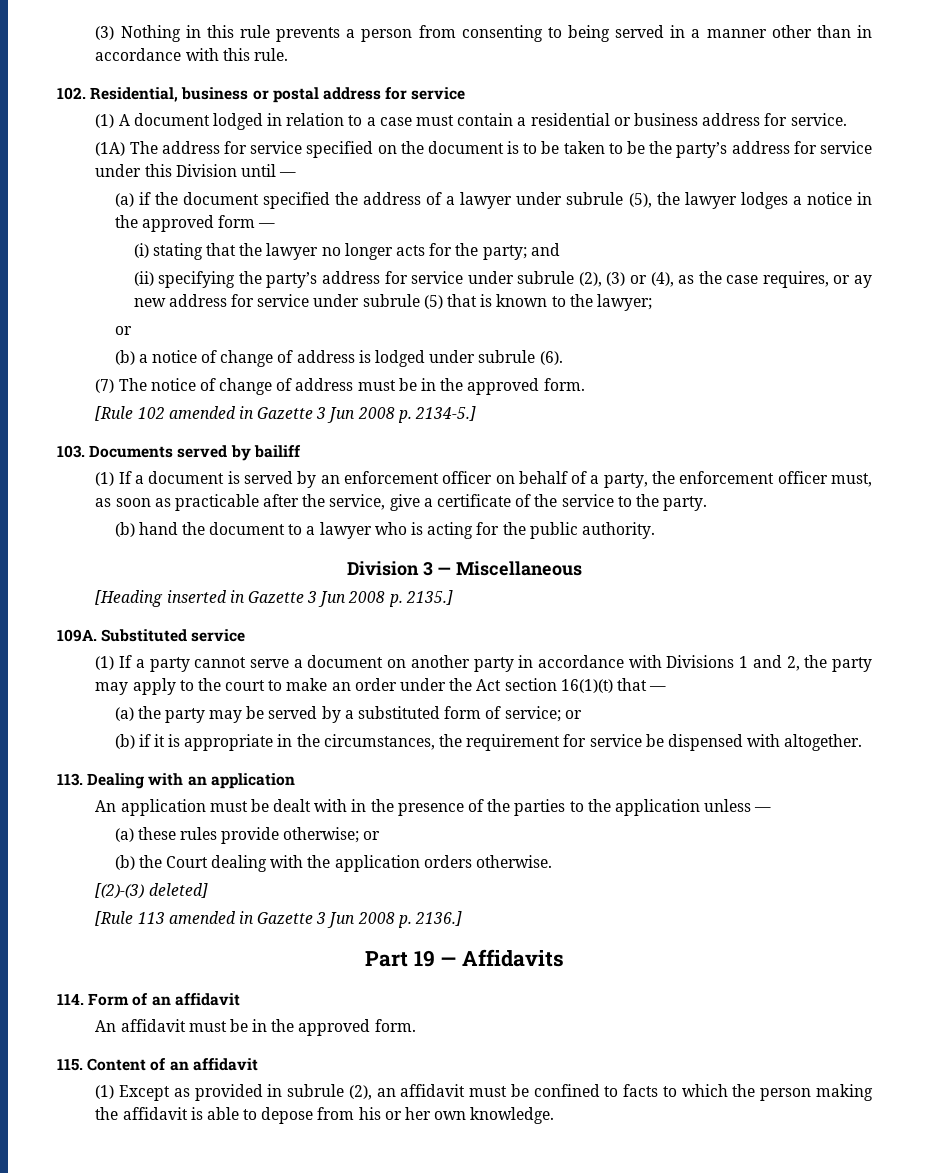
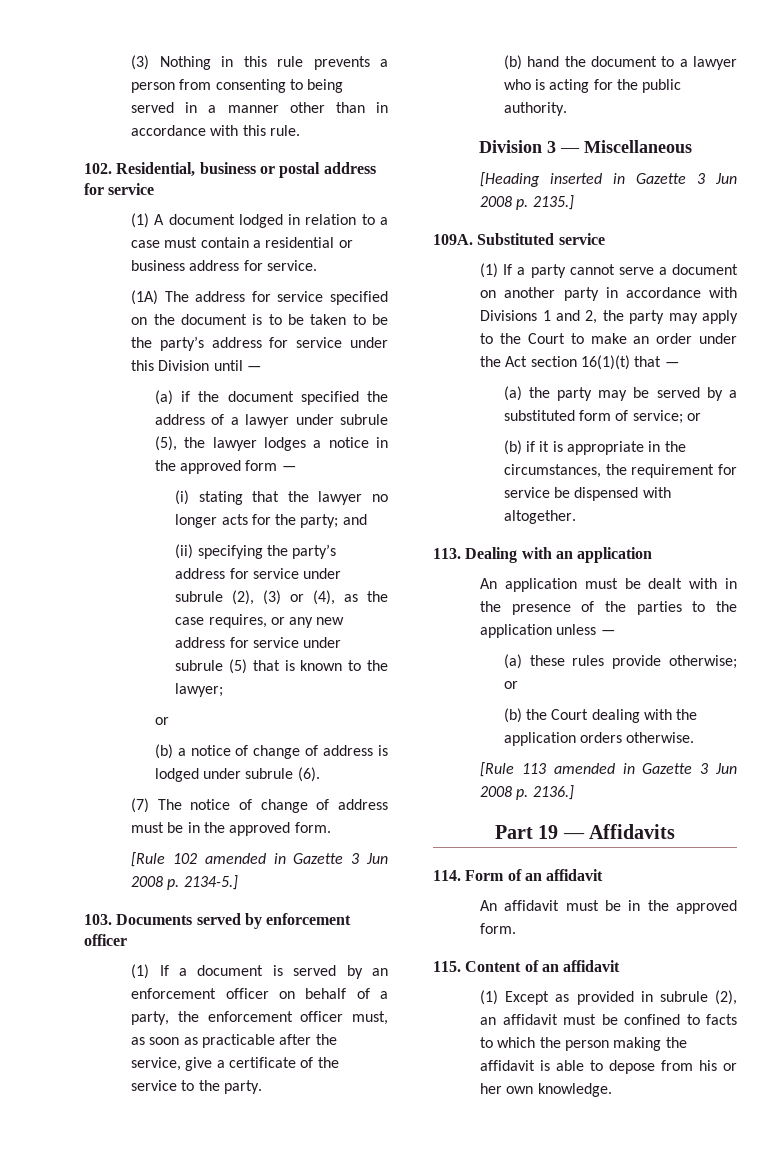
[853,275,872,288] ay -> [289,617,314,628] any
[253,445,301,458] bailiff -> [266,913,352,925] [84,934,127,946] enforcement officer
[225,680,266,691] court -> [527,333,565,344] Court
[95,883,208,899] // [(2)-(3) deleted] -> (695, 737) none

